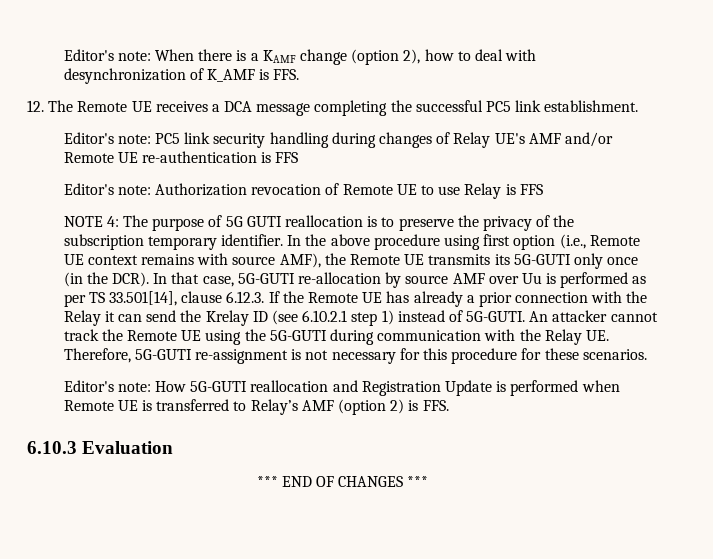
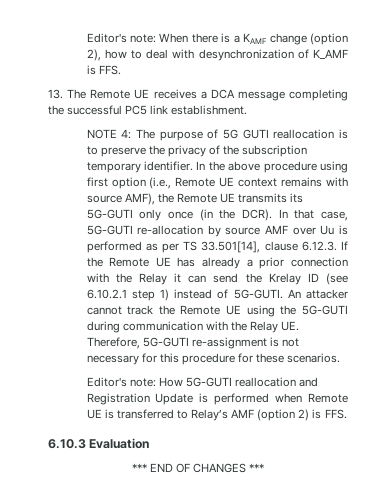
[27,100,44,112] 12. -> [48,89,63,99] 13.
[63,132,613,148] [63,151,299,163] [63,183,543,199] // Editor's note: PC5 link security handling during changes of Relay UE's AMF and/or Remote UE re-authentication is FFS // Editor's note: Authorization revocation of Remote UE to use Relay is FFS -> (248, 110) none

